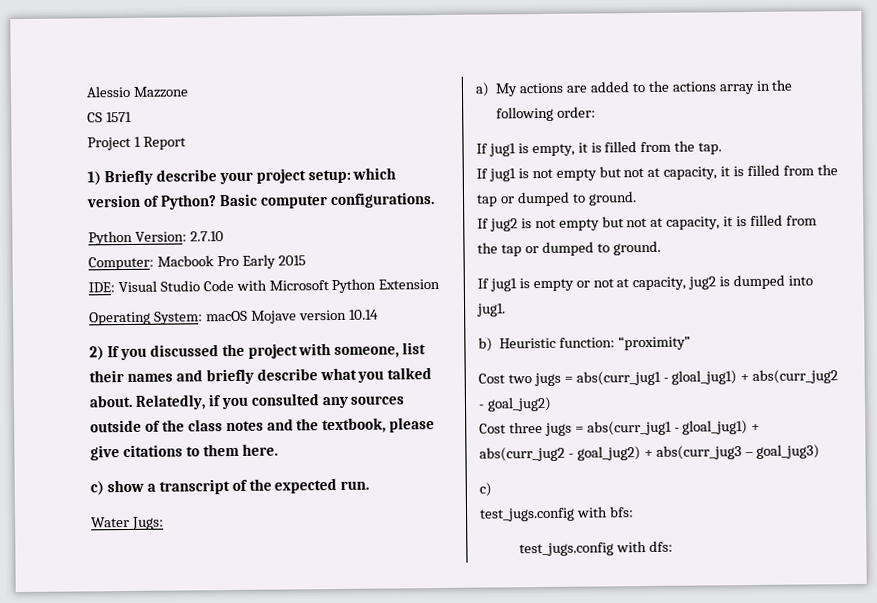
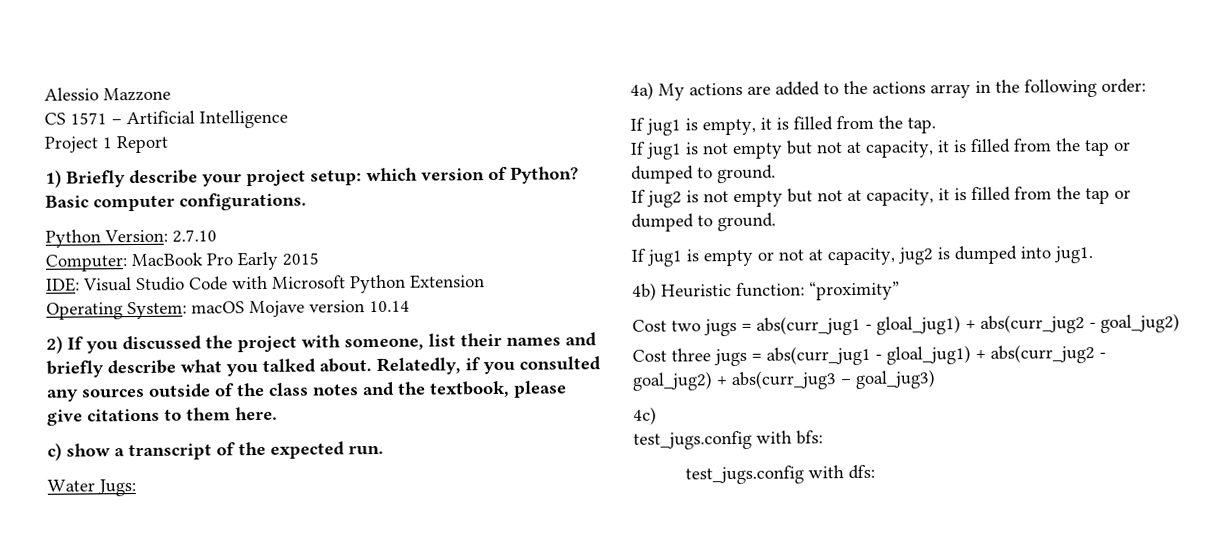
(132, 117) none -> [111,109,288,129] – Artificial Intelligence
[156,255,214,267] Macbook -> [131,252,203,267] MacBook
[475,82,490,97] a) -> [630,81,654,100] 4a)
[478,337,493,352] b) -> [632,282,657,301] 4b)
[479,482,492,497] c) -> [633,406,657,425] 4c)

